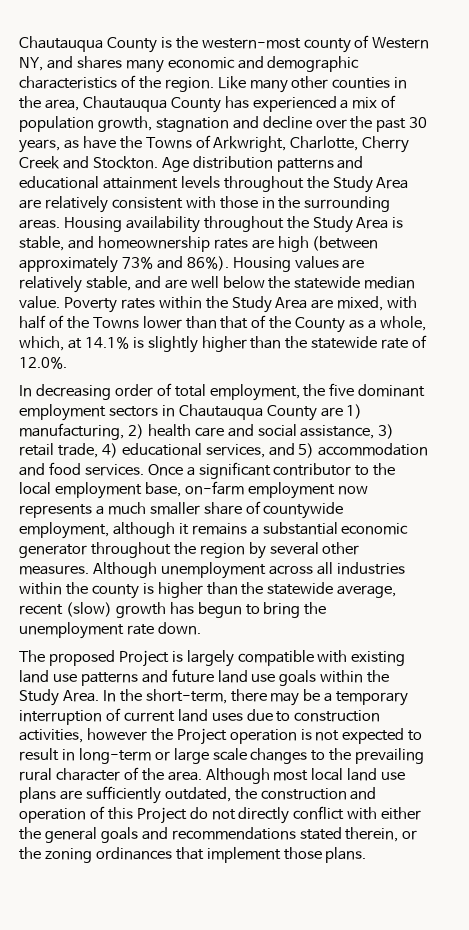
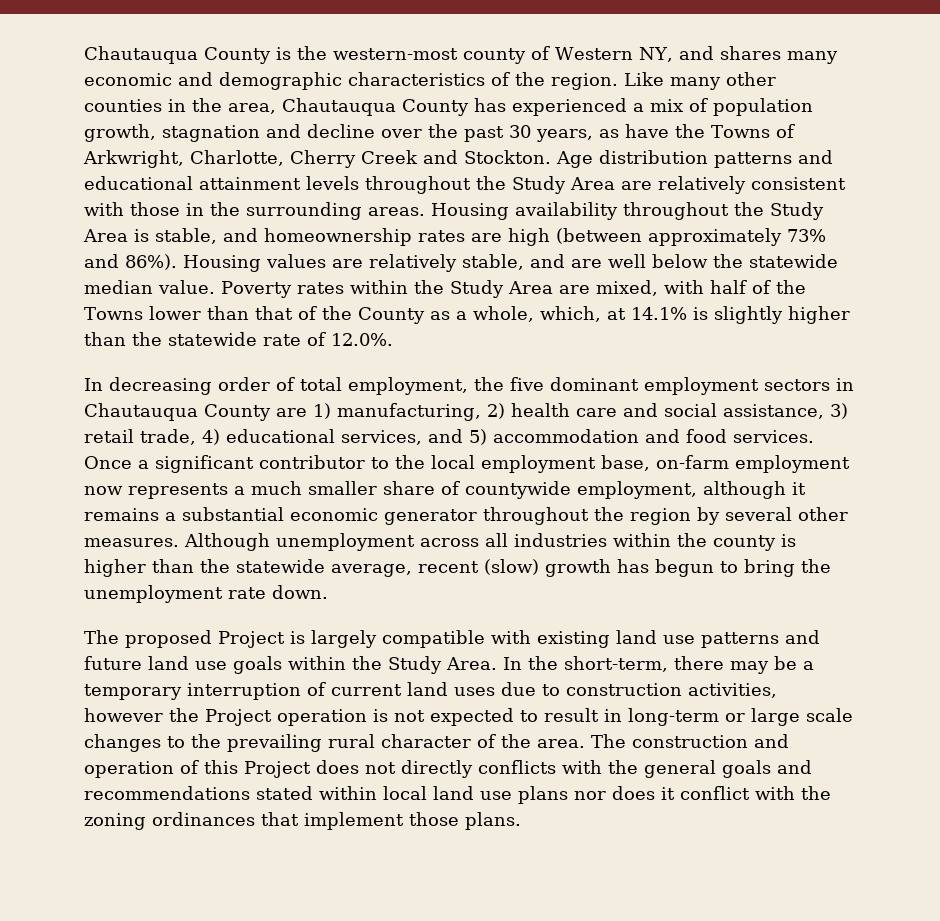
[205,768,406,784] [19,786,257,804] Although most local land use plans are sufficiently outdated, the -> [591,734,626,748] The
[189,807,208,819] do -> [316,760,359,774] does
[293,806,422,820] conflict with either -> [478,760,602,774] conflicts with
[345,827,418,842] therein, or -> [319,786,795,804] within local land use plans nor does it conflict with

